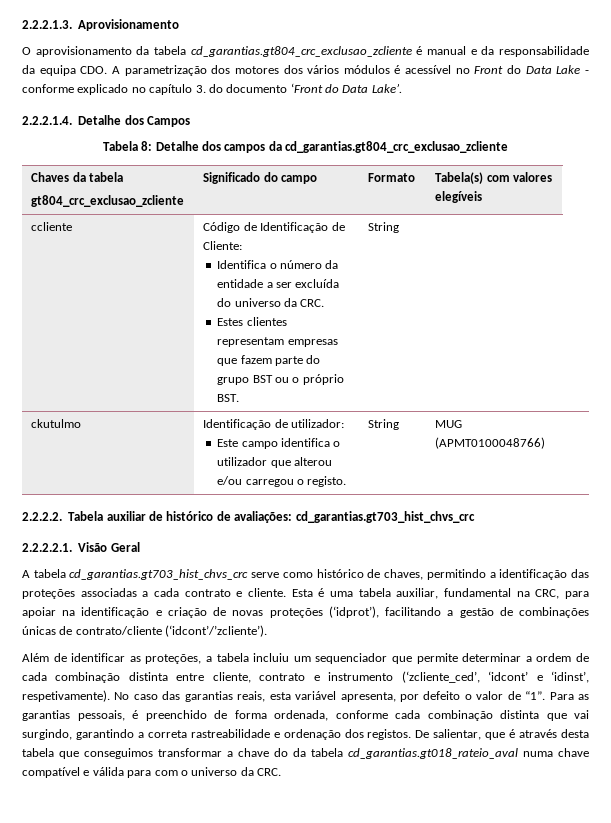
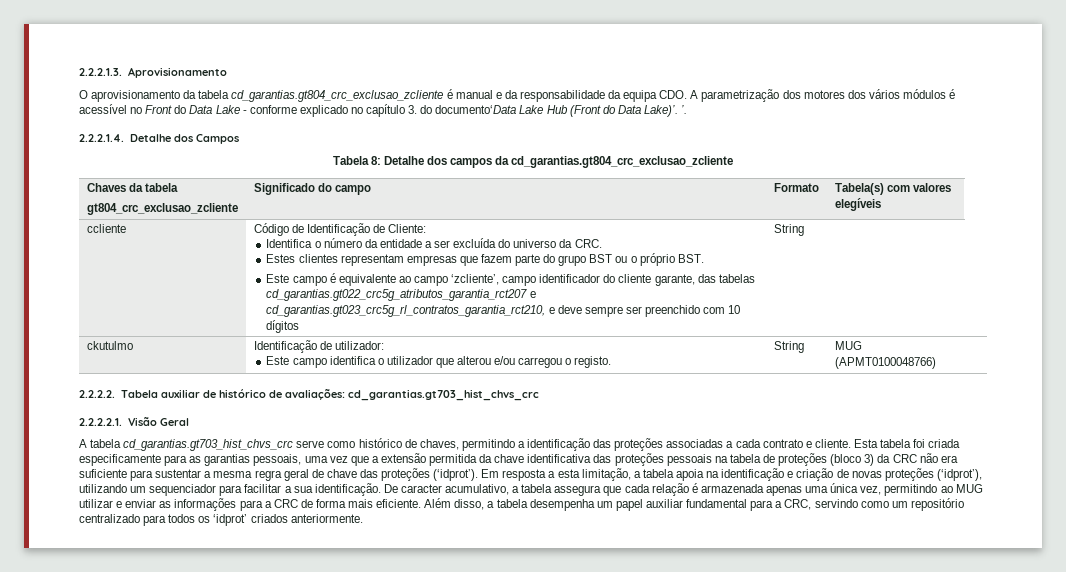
[226,83,402,93] documento ‘Front do Data Lake’. -> [435,105,688,117] documento‘Data Lake Hub (Front do Data Lake)’. ’.
(240, 398) none -> [266,273,755,286] [266,289,536,301] [266,305,741,317] [266,320,300,333] // Este campo é equivalente ao campo ‘zcliente’, campo identificador do cliente garante, das tabelas cd_garantias.gt022_crc5g_atributos_garantia_rct207 e cd_garantias.gt023_crc5g_rl_contratos_garantia_rct210, e deve sempre ser preenchido com 10 dígitos
[318,588,590,599] [22,607,56,618] é uma tabela auxiliar, fundamental na CRC, para apoiar -> [880,439,961,448] [79,453,958,466] [79,468,704,481] tabela foi criada especificamente para as garantias pessoais, uma vez que a extensão permitida da chave identificativa das proteções pessoais na tabela de proteções (bloco 3) da CRC não era suficiente para sustentar a mesma regra geral de chave das proteções (‘idprot’). Em resposta a esta limitação, a tabela apoia
[385,607,589,618] [22,625,268,637] [22,653,590,664] [22,671,589,683] [22,690,589,702] [22,710,589,721] [22,729,590,740] [22,748,589,759] [22,767,281,778] facilitando a gestão de combinações únicas de contrato/cliente (‘idcont’/’zcliente’). // Além de identificar as proteções, a tabela incluiu um sequenciador que permite determinar a ordem de cada combinação distinta entre cliente, contrato e instrumento (‘zcliente_ced’, ‘idcont’ e ‘idinst’, respetivamente). No caso das garantias reais, esta variável apresenta, por defeito o valor de “1”. Para as garantias pessoais, é preenchido de forma ordenada, conforme cada combinação distinta que vai surgindo, garantindo a correta rastreabilidade e ordenação dos registos. De salientar, que é através desta tabela que conseguimos transformar a chave do da tabela cd_garantias.gt018_rateio_aval numa chave compatível e válida para com o universo da CRC. -> [79,483,983,496] [79,498,964,511] [79,514,363,526] utilizando um sequenciador para facilitar a sua identificação. De caracter acumulativo, a tabela assegura que cada relação é armazenada apenas uma única vez, permitindo ao MUG utilizar e enviar as informações para a CRC de forma mais eficiente. Além disso, a tabela desempenha um papel auxiliar fundamental para a CRC, servindo como um repositório centralizado para todos os ‘idprot’ criados anteriormente.

